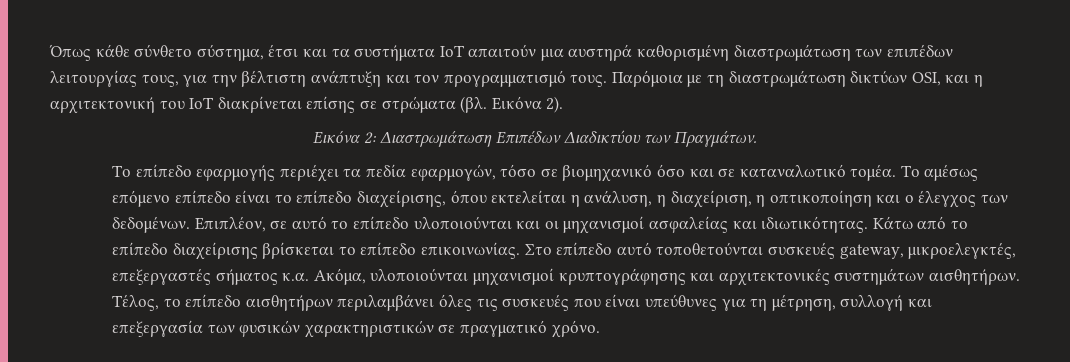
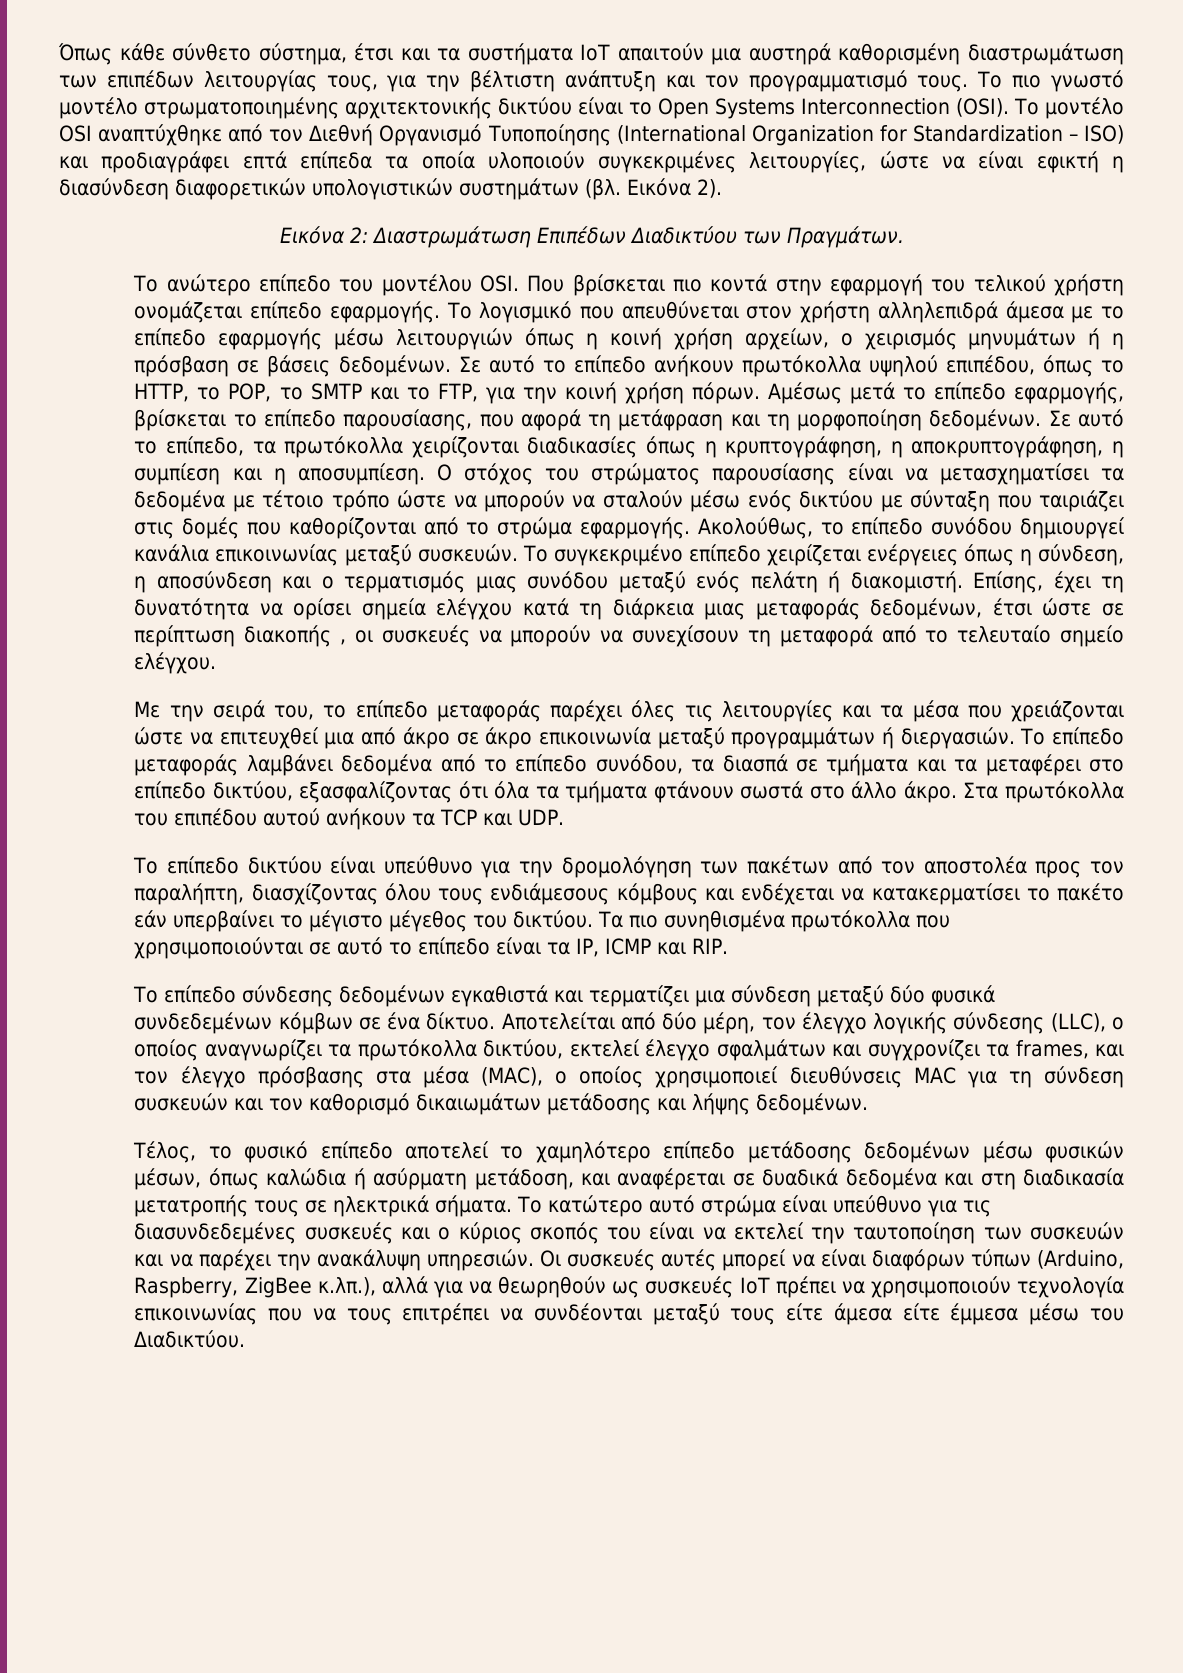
[611,70,984,87] [50,96,456,114] Παρόμοια με τη διαστρωμάτωση δικτύων OSI, και η αρχιτεκτονική του ΙοΤ διακρίνεται επίσης σε στρώματα -> [977,70,1124,92] [59,97,1124,119] [59,124,1125,146] [59,151,1124,173] [59,178,579,200] Το πιο γνωστό μοντέλο στρωματοποιημένης αρχιτεκτονικής δικτύου είναι το Open Systems Interconnection (OSI). Το μοντέλο OSI αναπτύχθηκε από τον Διεθνή Οργανισμό Τυποποίησης (International Organization for Standardization – ISO) και προδιαγράφει επτά επίπεδα τα οποία υλοποιούν συγκεκριμένες λειτουργίες, ώστε να είναι εφικτή η διασύνδεση διαφορετικών υπολογιστικών συστημάτων
[135,164,979,182] [112,190,1009,208] [112,216,968,234] [112,242,1017,260] [112,268,1020,286] [112,294,932,311] [112,320,600,338] επίπεδο εφαρμογής περιέχει τα πεδία εφαρμογών, τόσο σε βιομηχανικό όσο και σε καταναλωτικό τομέα. Το αμέσως επόμενο επίπεδο είναι το επίπεδο διαχείρισης, όπου εκτελείται η ανάλυση, η διαχείριση, η οπτικοποίηση και ο έλεγχος των δεδομένων. Επιπλέον, σε αυτό το επίπεδο υλοποιούνται και οι μηχανισμοί ασφαλείας και ιδιωτικότητας. Κάτω από το επίπεδο διαχείρισης βρίσκεται το επίπεδο επικοινωνίας. Στο επίπεδο αυτό τοποθετούνται συσκευές gateway, μικροελεγκτές, επεξεργαστές σήματος κ.α. Ακόμα, υλοποιούνται μηχανισμοί κρυπτογράφησης και αρχιτεκτονικές συστημάτων αισθητήρων. Τέλος, το επίπεδο αισθητήρων περιλαμβάνει όλες τις συσκευές που είναι υπεύθυνες για τη μέτρηση, συλλογή και επεξεργασία των φυσικών χαρακτηριστικών σε πραγματικό χρόνο. -> [166,274,1124,296] [134,301,1125,323] [134,328,1124,350] [134,355,1124,377] [134,382,1125,404] [134,409,1124,431] [134,436,1124,458] [134,463,1125,485] [134,490,1124,512] [134,517,1125,539] [134,544,1125,566] [134,571,1125,593] [134,598,1124,620] [134,625,1124,647] [134,652,217,674] [134,700,1124,722] [134,727,1124,749] [134,754,1124,776] [134,781,1124,803] [134,808,565,830] [133,856,1124,878] [134,883,1124,905] [134,910,951,932] [134,937,729,959] [133,985,996,1007] [134,1012,1124,1034] [134,1039,1125,1061] [134,1066,1124,1088] [134,1093,869,1115] [133,1141,1124,1163] [134,1168,1125,1190] [134,1195,992,1217] [134,1222,1124,1244] [134,1249,1124,1271] [134,1276,1124,1298] [134,1303,1124,1325] [134,1330,246,1348] ανώτερο επίπεδο του μοντέλου OSI. Που βρίσκεται πιο κοντά στην εφαρμογή του τελικού χρήστη ονομάζεται επίπεδο εφαρμογής. Το λογισμικό που απευθύνεται στον χρήστη αλληλεπιδρά άμεσα με το επίπεδο εφαρμογής μέσω λειτουργιών όπως η κοινή χρήση αρχείων, ο χειρισμός μηνυμάτων ή η πρόσβαση σε βάσεις δεδομένων. Σε αυτό το επίπεδο ανήκουν πρωτόκολλα υψηλού επιπέδου, όπως το HTTP, το POP, το SMTP και το FTP, για την κοινή χρήση πόρων. Αμέσως μετά το επίπεδο εφαρμογής, βρίσκεται το επίπεδο παρουσίασης, που αφορά τη μετάφραση και τη μορφοποίηση δεδομένων. Σε αυτό το επίπεδο, τα πρωτόκολλα χειρίζονται διαδικασίες όπως η κρυπτογράφηση, η αποκρυπτογράφηση, η συμπίεση και η αποσυμπίεση. Ο στόχος του στρώματος παρουσίασης είναι να μετασχηματίσει τα δεδομένα με τέτοιο τρόπο ώστε να μπορούν να σταλούν μέσω ενός δικτύου με σύνταξη που ταιριάζει στις δομές που καθορίζονται από το στρώμα εφαρμογής. Ακολούθως, το επίπεδο συνόδου δημιουργεί κανάλια επικοινωνίας μεταξύ συσκευών. Το συγκεκριμένο επίπεδο χειρίζεται ενέργειες όπως η σύνδεση, η αποσύνδεση και ο τερματισμός μιας συνόδου μεταξύ ενός πελάτη ή διακομιστή. Επίσης, έχει τη δυνατότητα να ορίσει σημεία ελέγχου κατά τη διάρκεια μιας μεταφοράς δεδομένων, έτσι ώστε σε περίπτωση διακοπής , οι συσκευές να μπορούν να συνεχίσουν τη μεταφορά από το τελευταίο σημείο ελέγχου. // Με την σειρά του, το επίπεδο μεταφοράς παρέχει όλες τις λειτουργίες και τα μέσα που χρειάζονται ώστε να επιτευχθεί μια από άκρο σε άκρο επικοινωνία μεταξύ προγραμμάτων ή διεργασιών. Το επίπεδο μεταφοράς λαμβάνει δεδομένα από το επίπεδο συνόδου, τα διασπά σε τμήματα και τα μεταφέρει στο επίπεδο δικτύου, εξασφαλίζοντας ότι όλα τα τμήματα φτάνουν σωστά στο άλλο άκρο. Στα πρωτόκολλα του επιπέδου αυτού ανήκουν τα TCP και UDP. // Το επίπεδο δικτύου είναι υπεύθυνο για την δρομολόγηση των πακέτων από τον αποστολέα προς τον παραλήπτη, διασχίζοντας όλου τους ενδιάμεσους κόμβους και ενδέχεται να κατακερματίσει το πακέτο εάν υπερβαίνει το μέγιστο μέγεθος του δικτύου. Τα πιο συνηθισμένα πρωτόκολλα που χρησιμοποιούνται σε αυτό το επίπεδο είναι τα IP, ICMP και RIP. // Το επίπεδο σύνδεσης δεδομένων εγκαθιστά και τερματίζει μια σύνδεση μεταξύ δύο φυσικά συνδεδεμένων κόμβων σε ένα δίκτυο. Αποτελείται από δύο μέρη, τον έλεγχο λογικής σύνδεσης (LLC), ο οποίος αναγνωρίζει τα πρωτόκολλα δικτύου, εκτελεί έλεγχο σφαλμάτων και συγχρονίζει τα frames, και τον έλεγχο πρόσβασης στα μέσα (MAC), ο οποίος χρησιμοποιεί διευθύνσεις MAC για τη σύνδεση συσκευών και τον καθορισμό δικαιωμάτων μετάδοσης και λήψης δεδομένων. // Τέλος, το φυσικό επίπεδο αποτελεί το χαμηλότερο επίπεδο μετάδοσης δεδομένων μέσω φυσικών μέσων, όπως καλώδια ή ασύρματη μετάδοση, και αναφέρεται σε δυαδικά δεδομένα και στη διαδικασία μετατροπής τους σε ηλεκτρικά σήματα. Το κατώτερο αυτό στρώμα είναι υπεύθυνο για τις διασυνδεδεμένες συσκευές και ο κύριος σκοπός του είναι να εκτελεί την ταυτοποίηση των συσκευών και να παρέχει την ανακάλυψη υπηρεσιών. Οι συσκευές αυτές μπορεί να είναι διαφόρων τύπων (Arduino, Raspberry, ZigBee κ.λπ.), αλλά για να θεωρηθούν ως συσκευές IoT πρέπει να χρησιμοποιούν τεχνολογία επικοινωνίας που να τους επιτρέπει να συνδέονται μεταξύ τους είτε άμεσα είτε έμμεσα μέσω του Διαδικτύου.

